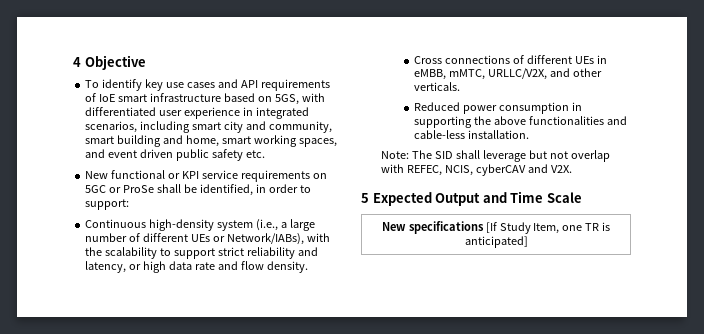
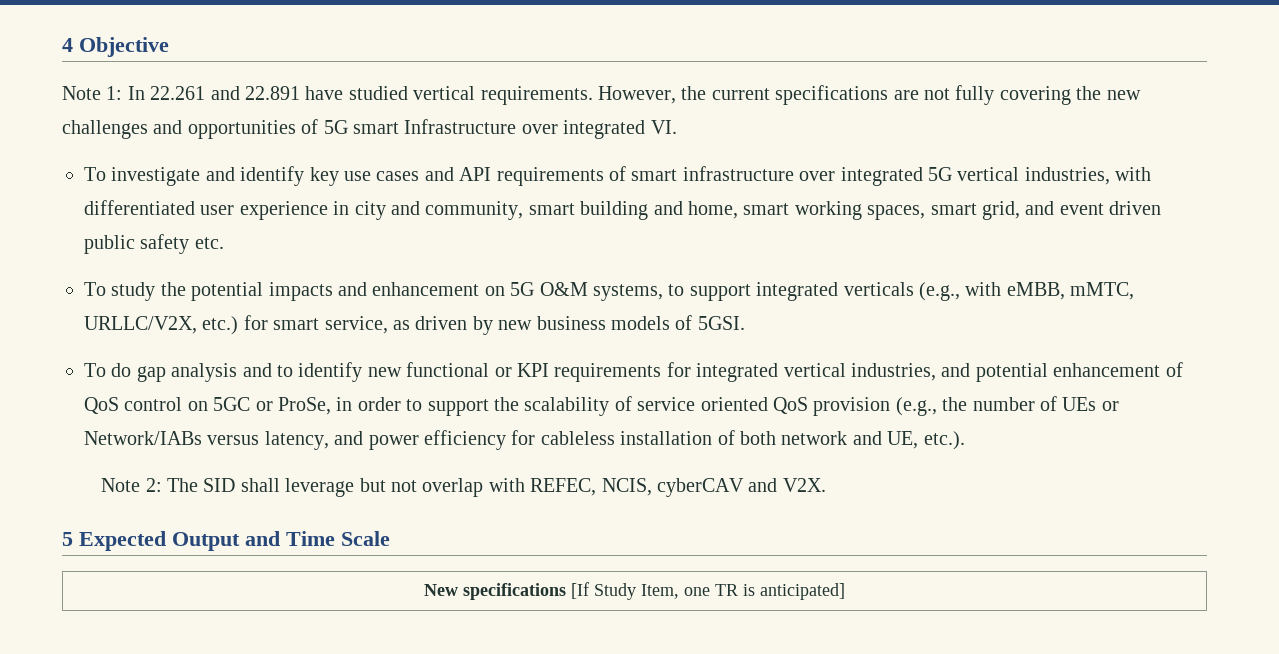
[85,80,100,88] // To -> [62,85,1141,105] [62,119,677,139] [84,167,235,186] // Note 1: In 22.261 and 22.891 have studied vertical requirements. However, the current specifications are not fully covering the new challenges and opportunities of 5G smart Infrastructure over integrated VI. // To investigate and
[99,94,116,102] IoE -> (626, 173) none
[223,93,299,105] based on 5GS, -> [799,167,1110,186] over integrated 5G vertical industries,
[255,107,309,119] [85,121,222,133] integrated scenarios, including smart -> (350, 208) none
(337, 142) none -> [930,201,1020,220] smart grid,
[85,170,327,182] [85,184,311,196] [85,199,130,210] [85,219,315,231] New functional or KPI service requirements on 5GC or ProSe shall be identified, in order to support: // Continuous high-density system (i.e., a large -> [84,282,1135,301] [84,315,745,335] [84,362,1183,382] [84,396,968,416] To study the potential impacts and enhancement on 5G O&M systems, to support integrated verticals (e.g., with eMBB, mMTC, URLLC/V2X, etc.) for smart service, as driven by new business models of 5GSI. // To do gap analysis and to identify new functional or KPI requirements for integrated vertical industries, and potential enhancement of QoS control on 5GC or ProSe, in order to support the scalability of service oriented QoS provision (e.g., the
[143,233,189,242] different -> (1057, 403) none
[226,233,330,245] [85,247,318,259] [85,261,308,273] [414,55,607,64] [414,68,602,80] [414,82,461,91] [414,102,582,114] [414,116,627,128] [414,130,530,139] [381,151,410,159] Network/IABs), with the scalability to support strict reliability and latency, or high data rate and flow density. // Cross connections of different UEs in eMBB, mMTC, URLLC/V2X, and other verticals. // Reduced power consumption in supporting the above functionalities and cable-less installation. // Note: -> [84,430,965,450] [101,478,162,492] Network/IABs versus latency, and power efficiency for cableless installation of both network and UE, etc.). // Note 2:

